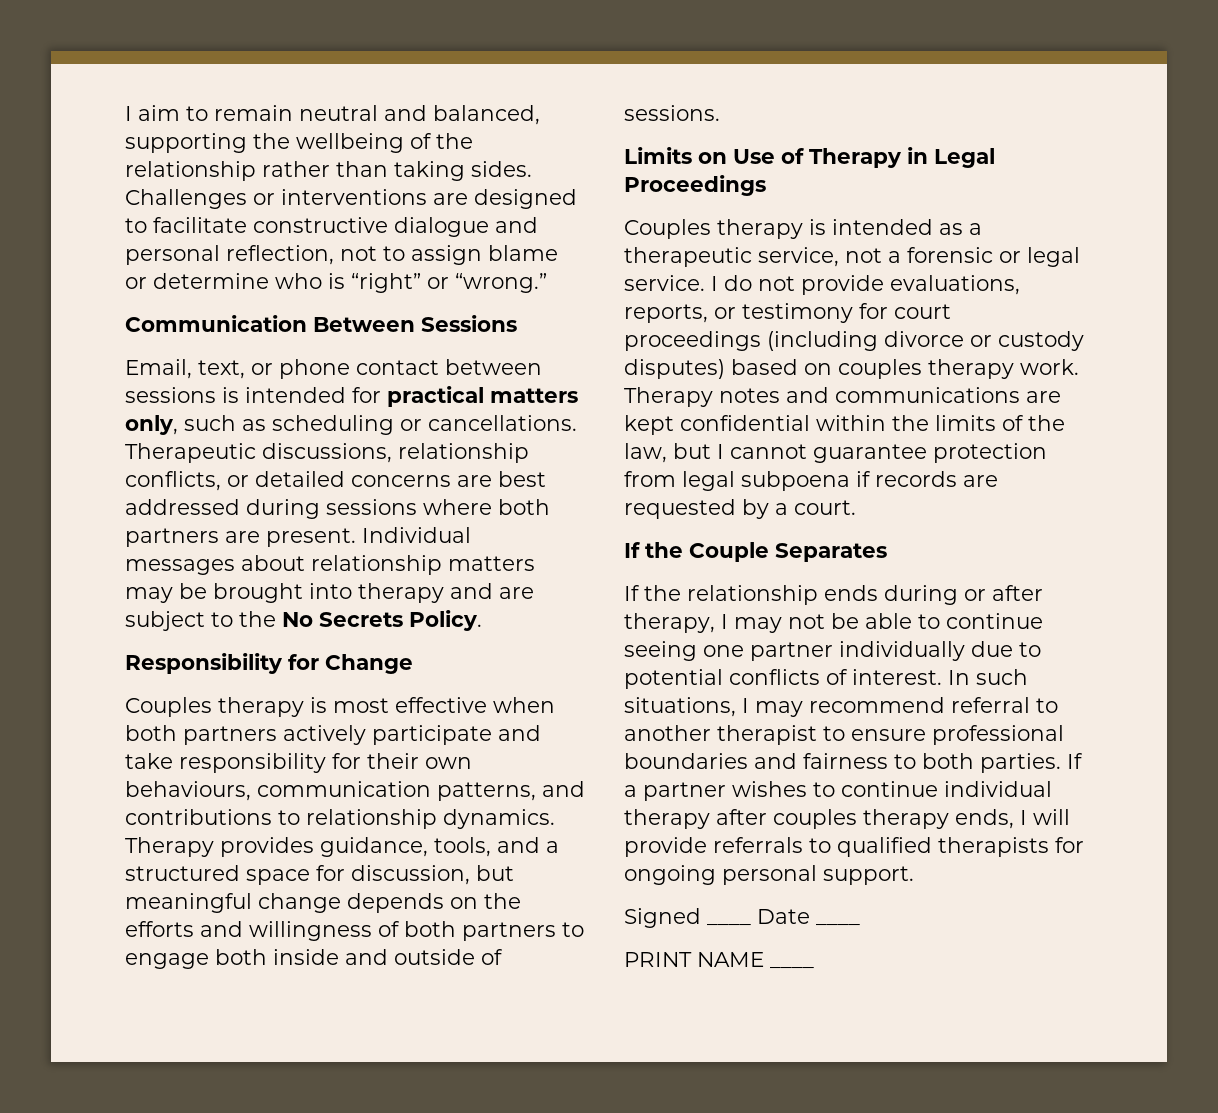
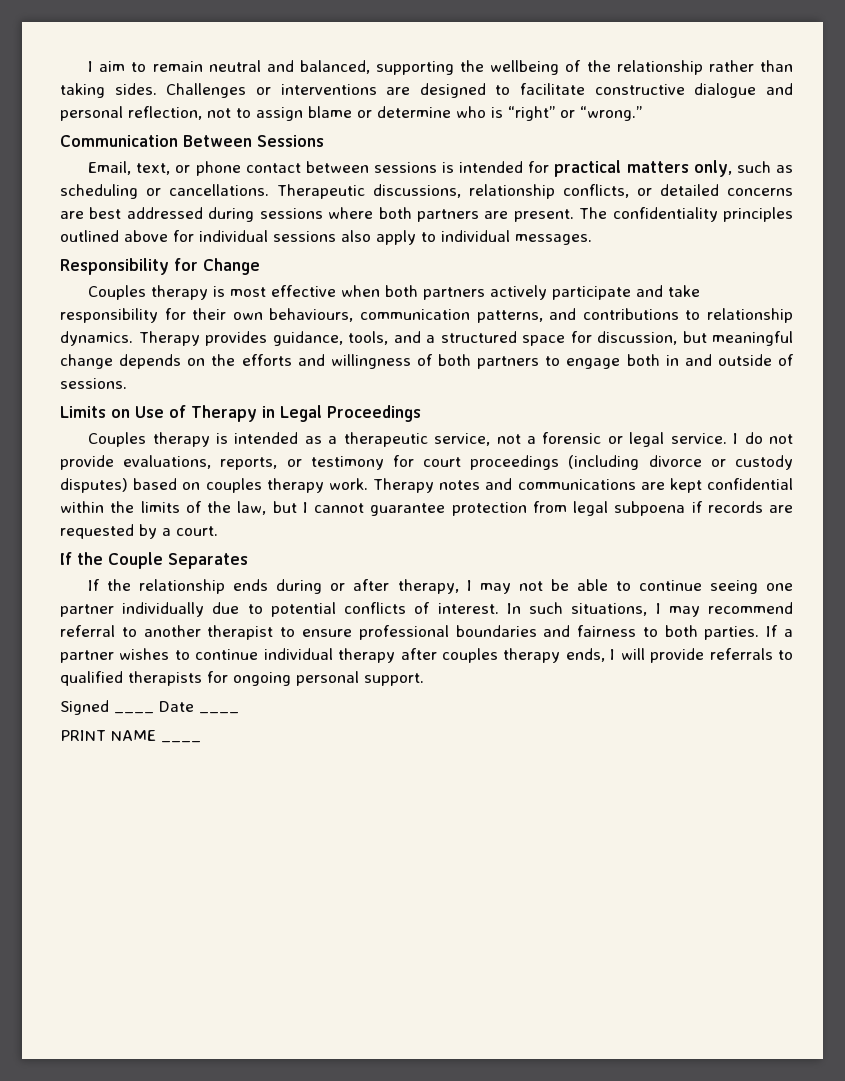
[362,527,471,543] [125,555,535,575] [125,583,534,603] [125,610,482,631] Individual messages about relationship matters may be brought into therapy and are subject to the No Secrets Policy. -> [579,207,793,222] [60,230,592,245] The confidentiality principles outlined above for individual sessions also apply to individual messages.
[273,949,339,965] inside -> [665,355,679,366] in

